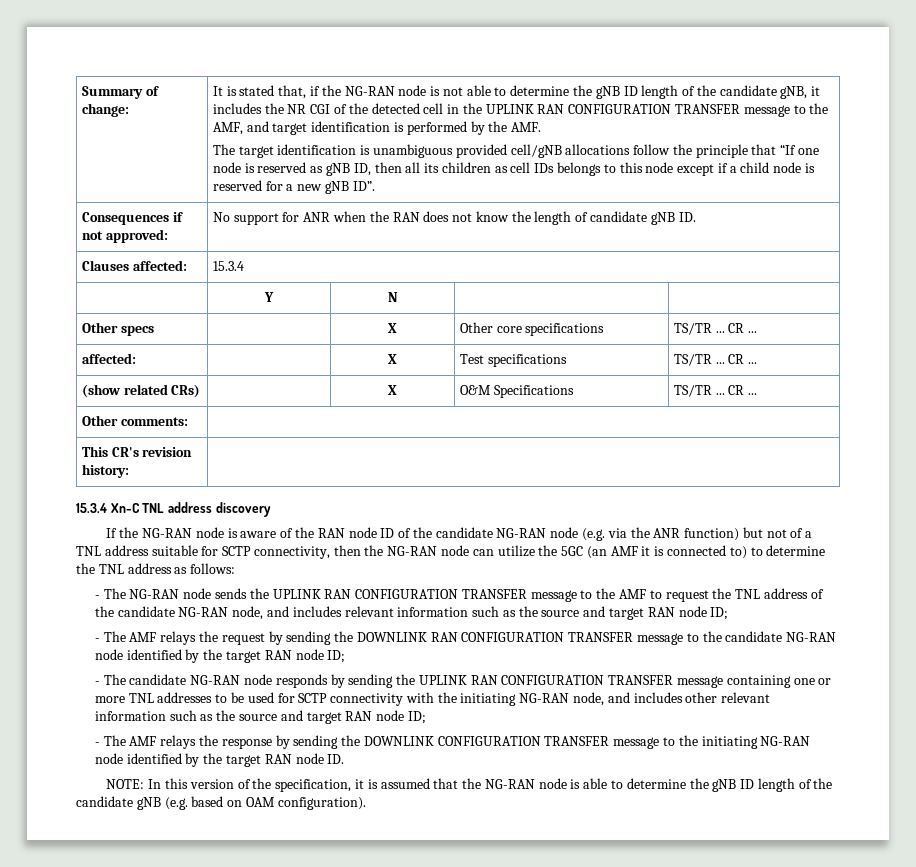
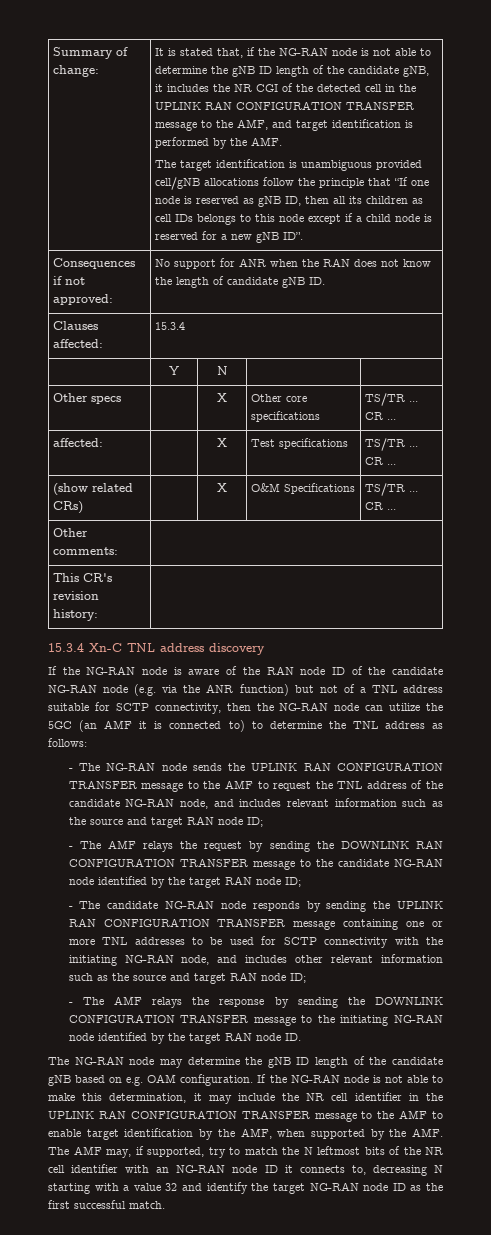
[106,778,623,792] NOTE: In this version of the specification, it is assumed that the NG-RAN node is able to -> [48,1056,183,1068] The NG-RAN node may
[164,797,188,810] (e.g. -> (71, 1080) none
[245,797,366,810] OAM configuration). -> [126,1074,444,1086] [48,1092,444,1104] [48,1110,443,1122] [48,1128,443,1140] [48,1146,443,1158] [48,1164,443,1176] [48,1182,444,1194] [48,1200,165,1209] e.g. OAM configuration. If the NG-RAN node is not able to make this determination, it may include the NR cell identifier in the UPLINK RAN CONFIGURATION TRANSFER message to the AMF to enable target identification by the AMF, when supported by the AMF. The AMF may, if supported, try to match the N leftmost bits of the NR cell identifier with an NG-RAN node ID it connects to, decreasing N starting with a value 32 and identify the target NG-RAN node ID as the first successful match.

